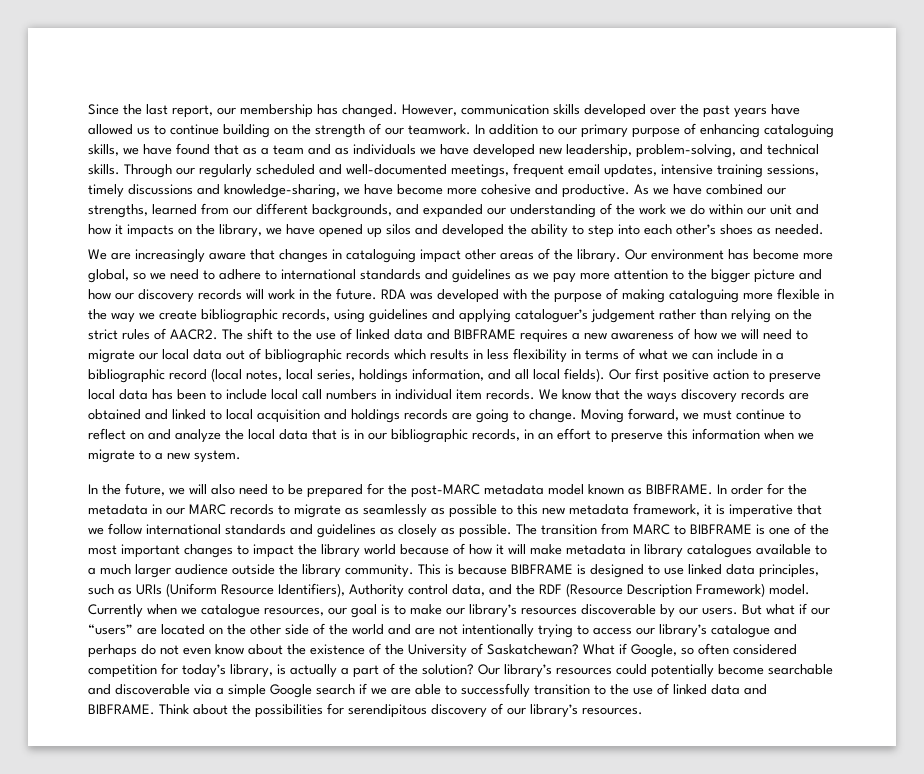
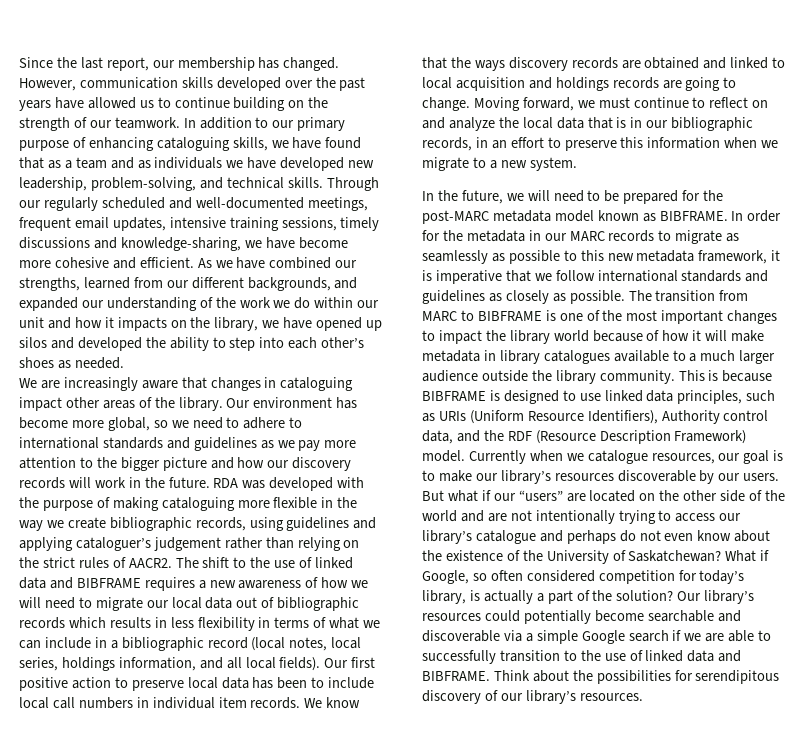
[562,184,630,198] productive. -> [139,257,194,268] efficient.
[211,484,235,495] also -> (550, 195) none

